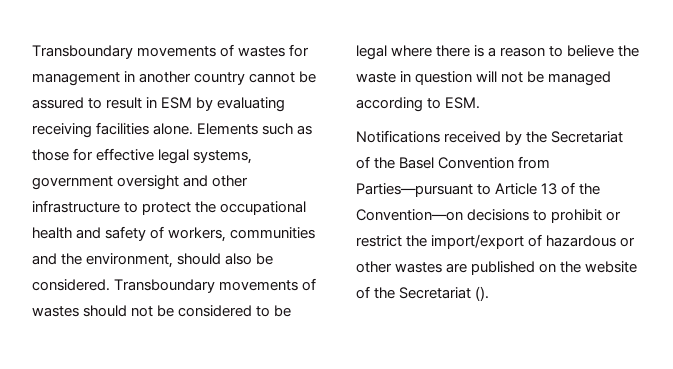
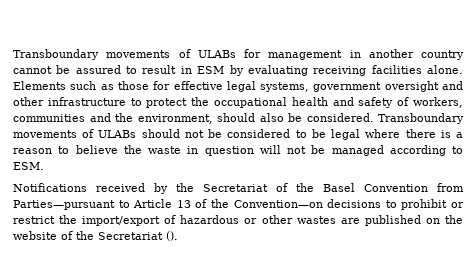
[32,44,286,59] Transboundary movements of wastes -> [13,49,236,60] Transboundary movements of ULABs
[32,306,79,317] wastes -> [98,130,137,138] ULABs

